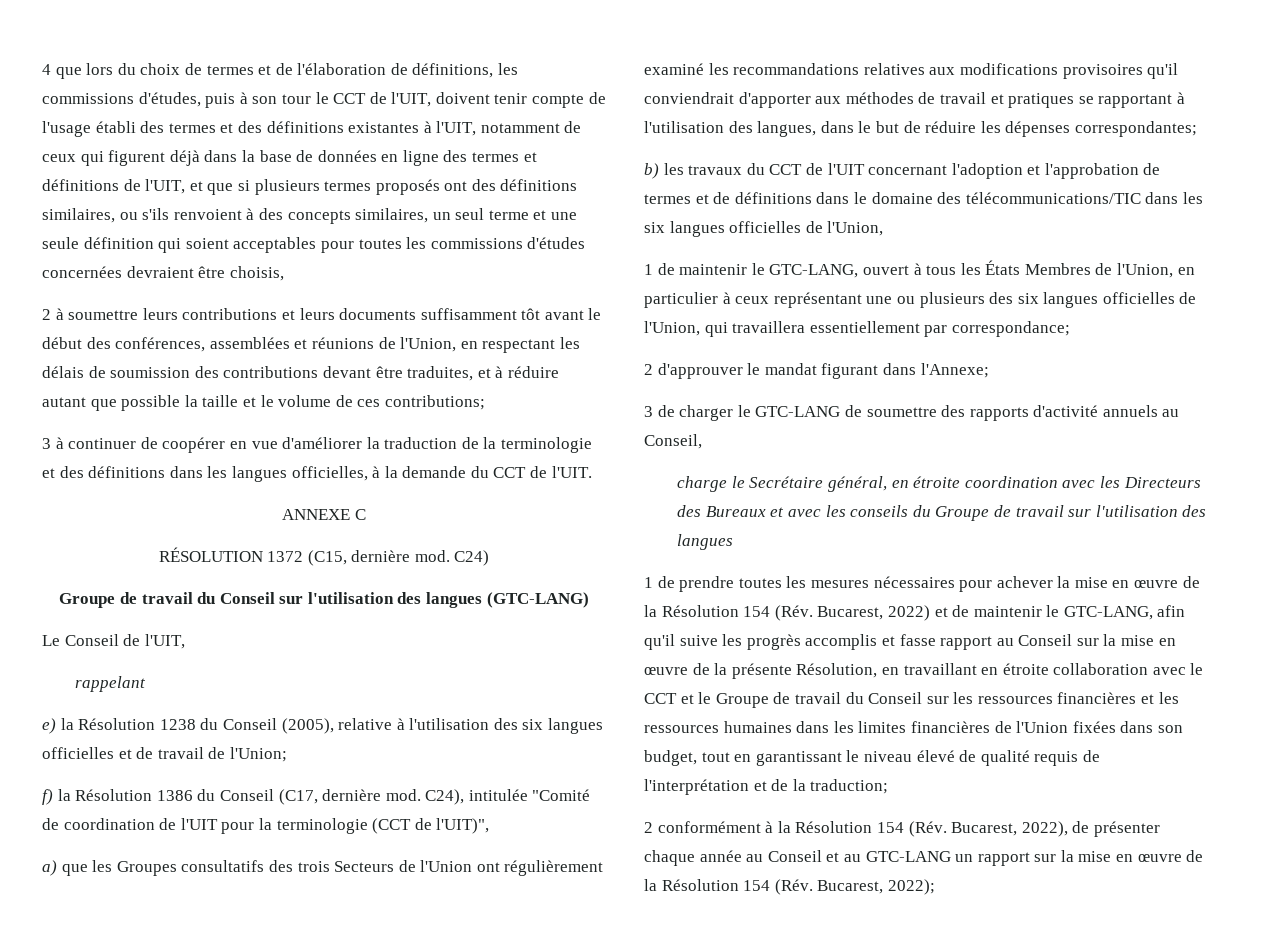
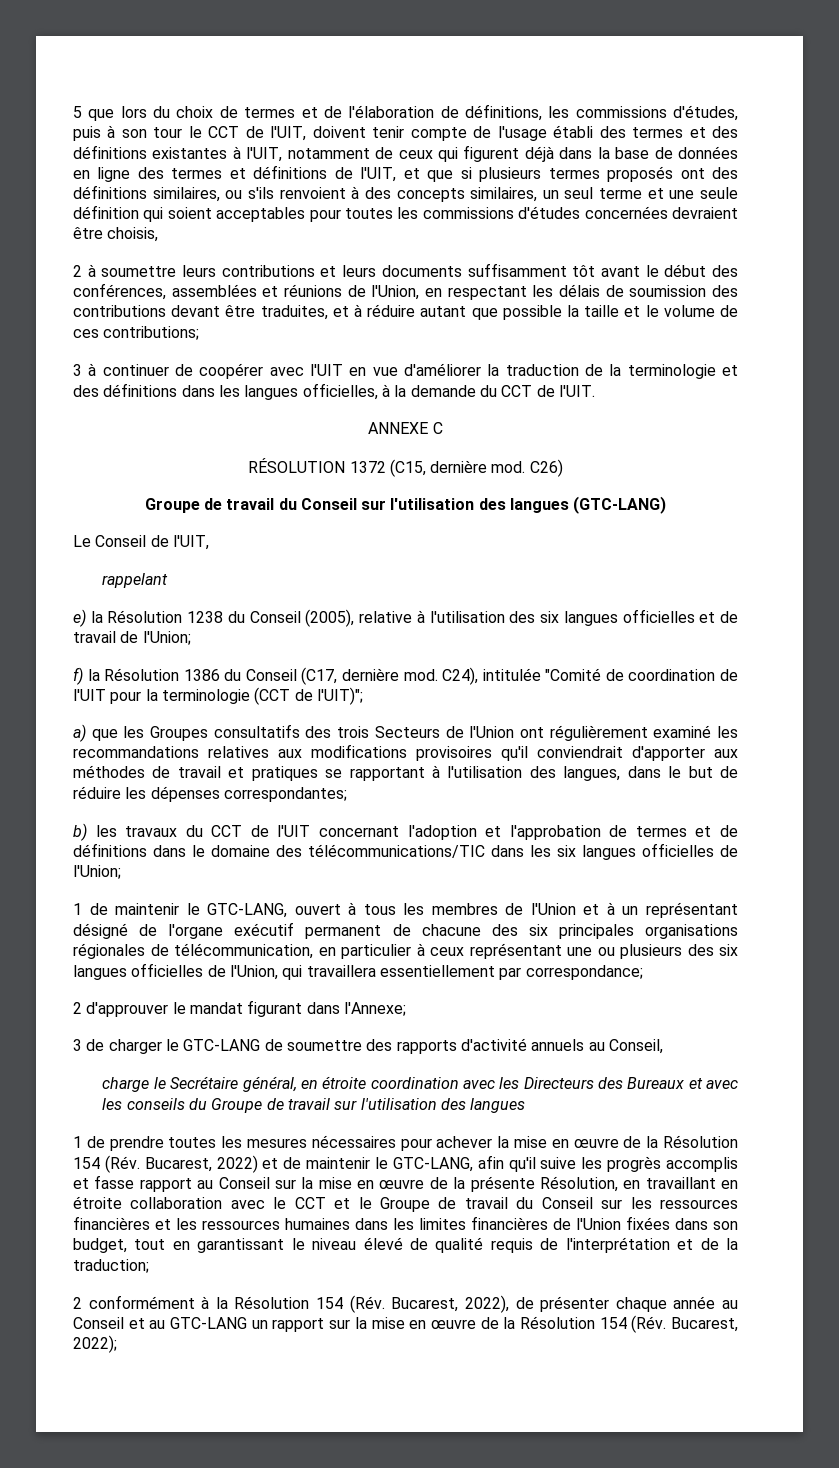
[42,64,51,75] 4 -> [73,106,82,118] 5
(226, 445) none -> [269,364,344,376] avec l'UIT
[454,550,490,566] C24) -> [529,459,563,477] C26)
[436,818,490,834] l'UIT)", -> [316,687,363,705] l'UIT)";
[827,221,884,236] l'Union, -> [73,865,121,879] l'Union;
[985,260,1174,278] États Membres de l'Union, -> [431,902,739,918] [73,922,739,939] [73,943,313,959] membres de l'Union et à un représentant désigné de l'organe exécutif permanent de chacune des six principales organisations régionales de télécommunication,

